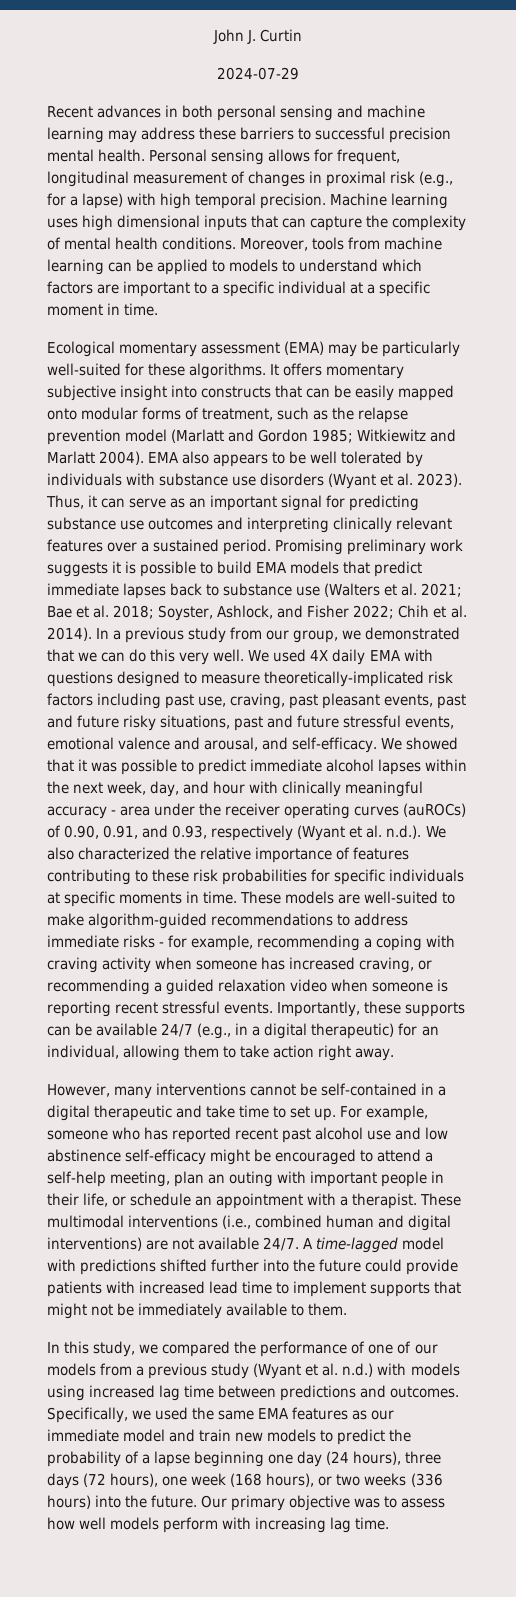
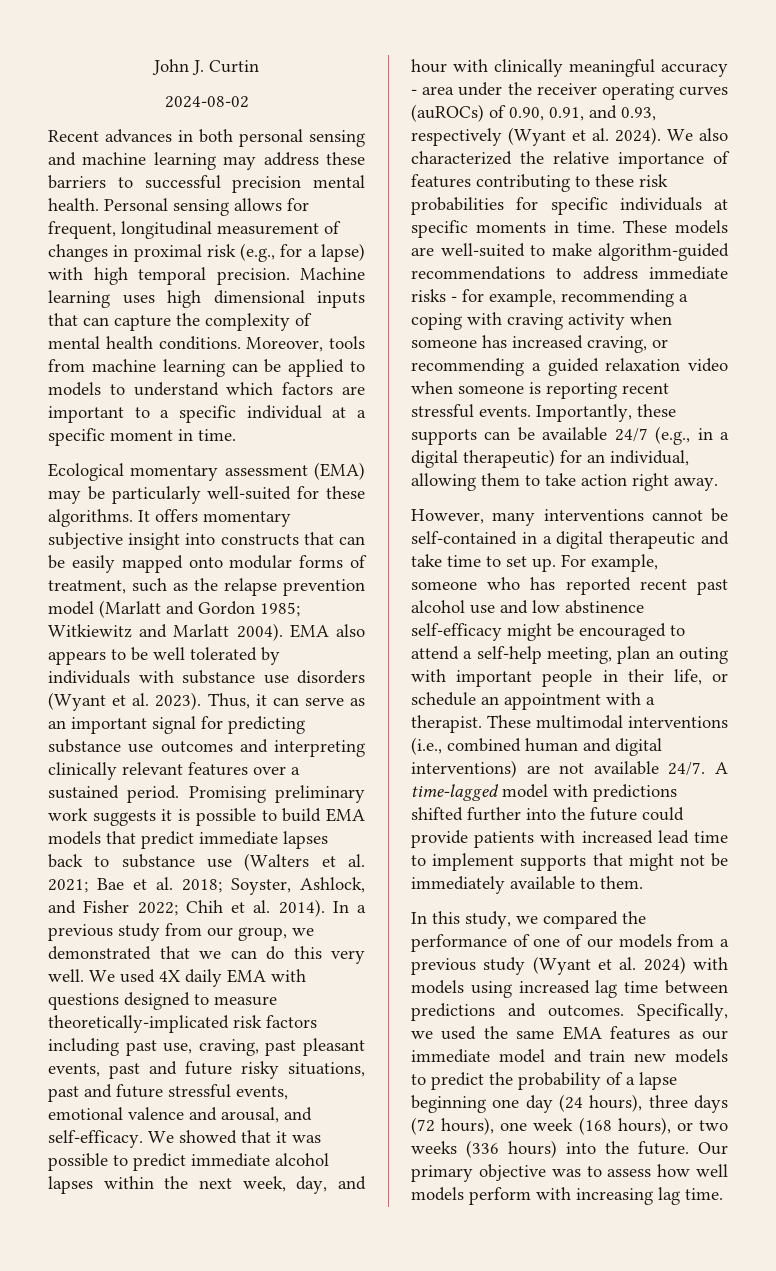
[217,67,299,80] 2024-07-29 -> [164,96,249,108] 2024-08-02
[386,825,422,839] n.d.). -> [615,127,661,145] 2024).
[342,1363,374,1377] n.d.) -> [643,956,686,974] 2024)

